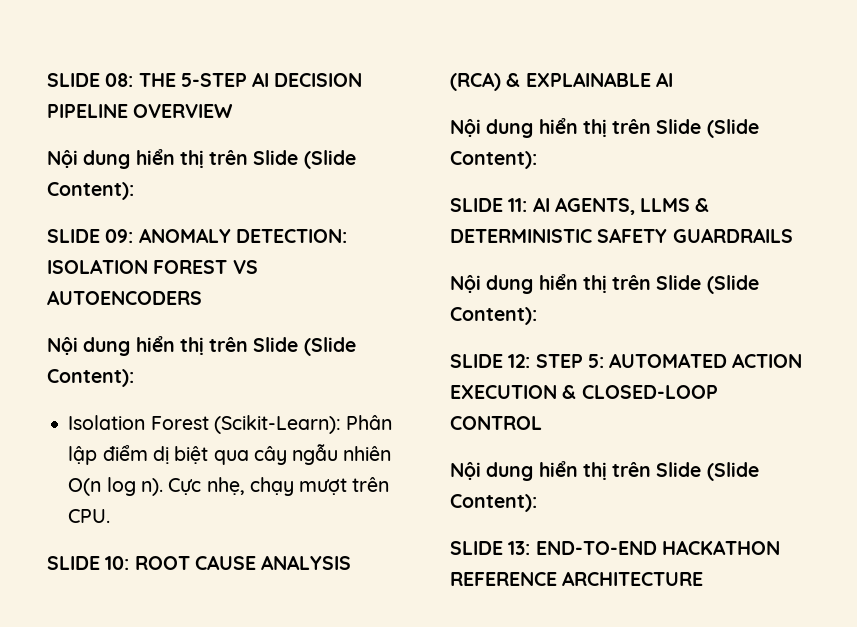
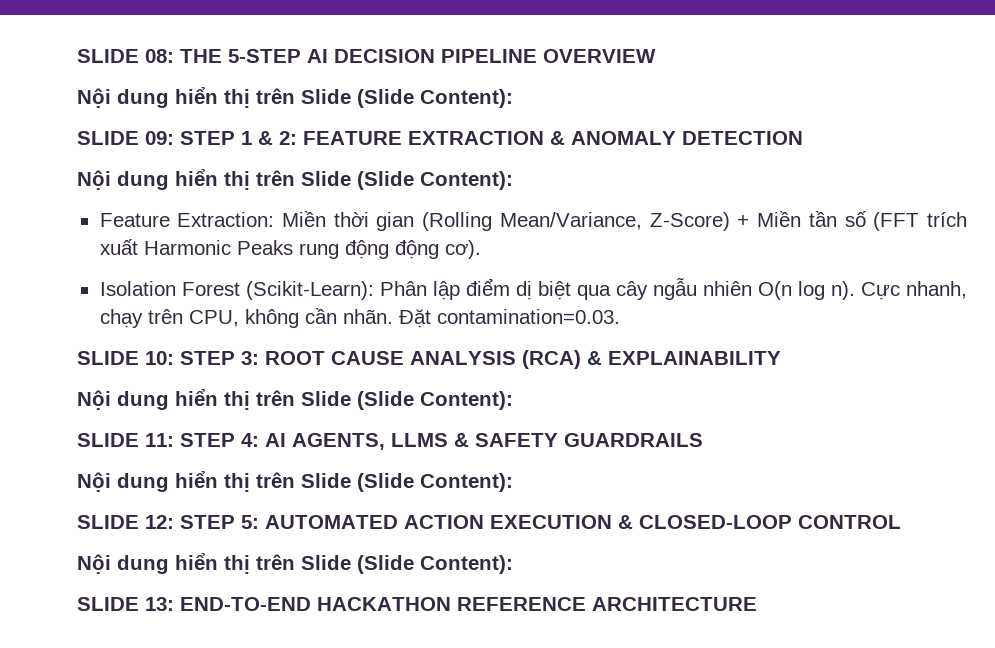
[138,228,347,243] [47,259,258,274] [47,290,202,305] [47,336,356,356] [47,369,134,387] ANOMALY DETECTION: ISOLATION FOREST VS AUTOENCODERS // Nội dung hiển thị trên Slide (Slide Content): -> [180,131,803,145] [77,169,513,190] [99,211,967,231] [99,239,481,259] STEP 1 & 2: FEATURE EXTRACTION & ANOMALY DETECTION // Nội dung hiển thị trên Slide (Slide Content): // Feature Extraction: Miền thời gian (Rolling Mean/Variance, Z-Score) + Miền tần số (FFT trích xuất Harmonic Peaks rung động động cơ).
[206,477,390,496] [68,509,111,523] nhẹ, chạy mượt trên CPU. -> [906,281,968,299] [99,308,620,328] nhanh, chạy trên CPU, không cần nhãn. Đặt contamination=0.03.
(130, 563) none -> [180,351,259,365] STEP 3:
[525,72,673,87] EXPLAINABLE AI -> [608,351,781,365] EXPLAINABILITY
(528, 205) none -> [180,433,259,447] STEP 4:
[450,229,592,243] DETERMINISTIC -> (469, 440) none

